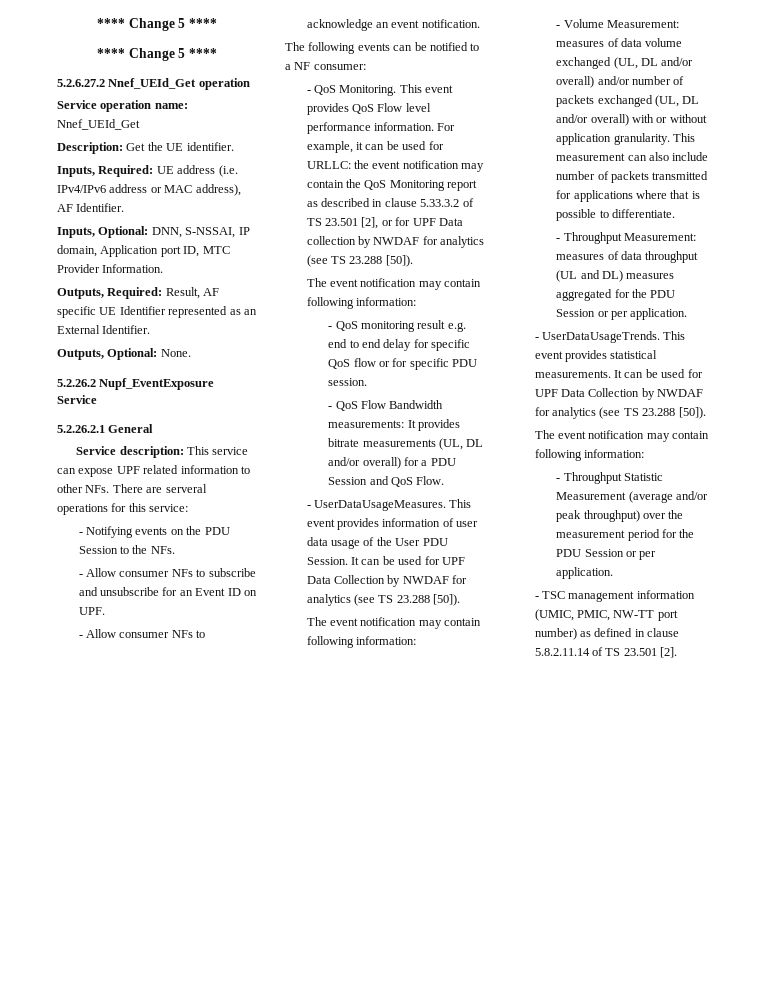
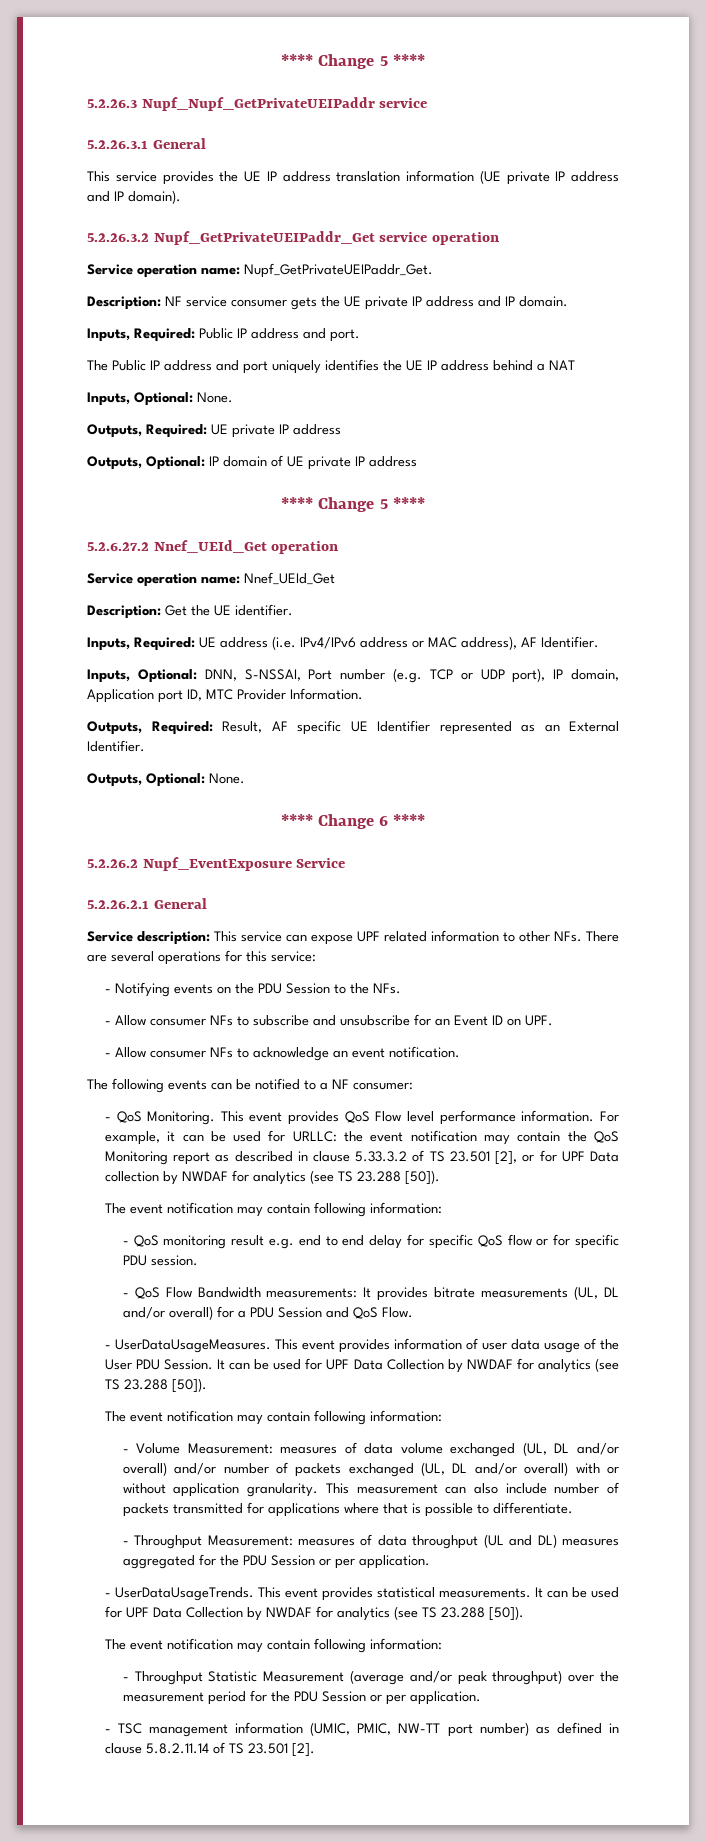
[97,18,217,31] **** Change 5 **** -> [281,54,425,69] [87,97,428,111] [87,138,206,149] [87,170,619,185] [87,190,181,204] [87,231,499,245] [87,263,433,278] [87,296,568,310] [87,328,360,342] [87,359,575,374] [87,392,233,406] [87,424,341,438] [87,455,417,470] **** Change 5 **** // 5.2.26.3 Nupf_Nupf_GetPrivateUEIPaddr service // 5.2.26.3.1 General // This service provides the UE IP address translation information (UE private IP address and IP domain). // 5.2.26.3.2 Nupf_GetPrivateUEIPaddr_Get service operation // Service operation name: Nupf_GetPrivateUEIPaddr_Get. // Description: NF service consumer gets the UE private IP address and IP domain. // Inputs, Required: Public IP address and port. // The Public IP address and port uniquely identifies the UE IP address behind a NAT // Inputs, Optional: None. // Outputs, Required: UE private IP address // Outputs, Optional: IP domain of UE private IP address
(236, 232) none -> [308,668,546,683] Port number (e.g. TCP or UDP port),
(191, 353) none -> [280,814,426,829] // **** Change 6 ****
[165,484,207,493] serveral -> [111,951,154,962] several

